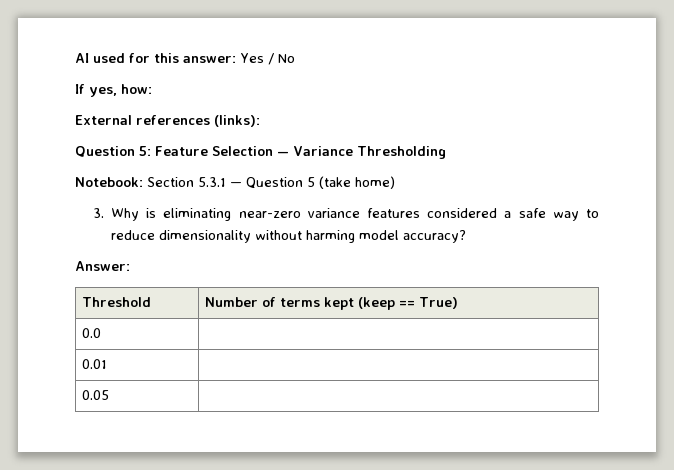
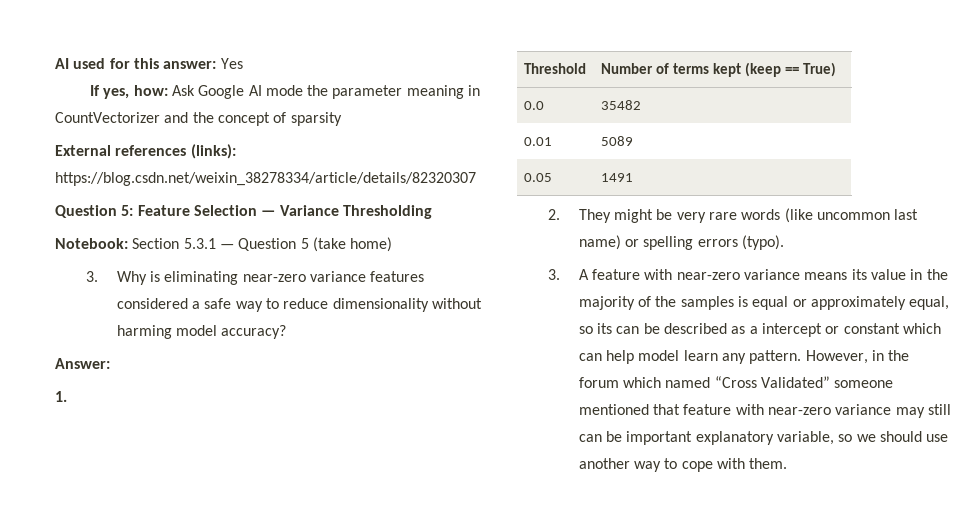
[267,53,295,65] / No -> (243, 63) none
(152, 89) none -> [171,85,481,99] [55,112,342,126] Ask Google AI mode the parameter meaning in CountVectorizer and the concept of sparsity
(260, 121) none -> [55,172,476,186] https://blog.csdn.net/weixin_38278334/article/details/82320307
(130, 266) none -> [55,391,67,402] // 1.
(102, 333) none -> [601,100,642,110] 35482
(108, 364) none -> [601,136,634,146] 5089
(110, 395) none -> [601,173,634,182] [547,208,919,223] [578,235,784,250] [547,269,948,280] [578,296,950,310] [578,323,941,337] [578,350,910,364] [578,376,894,388] [578,404,951,418] [578,431,949,445] [578,458,788,472] 1491 // 2. They might be very rare words (like uncommon last name) or spelling errors (typo). // 3. A feature with near-zero variance means its value in the majority of the samples is equal or approximately equal, so its can be described as a intercept or constant which can help model learn any pattern. However, in the forum which named “Cross Validated” someone mentioned that feature with near-zero variance may still can be important explanatory variable, so we should use another way to cope with them.

